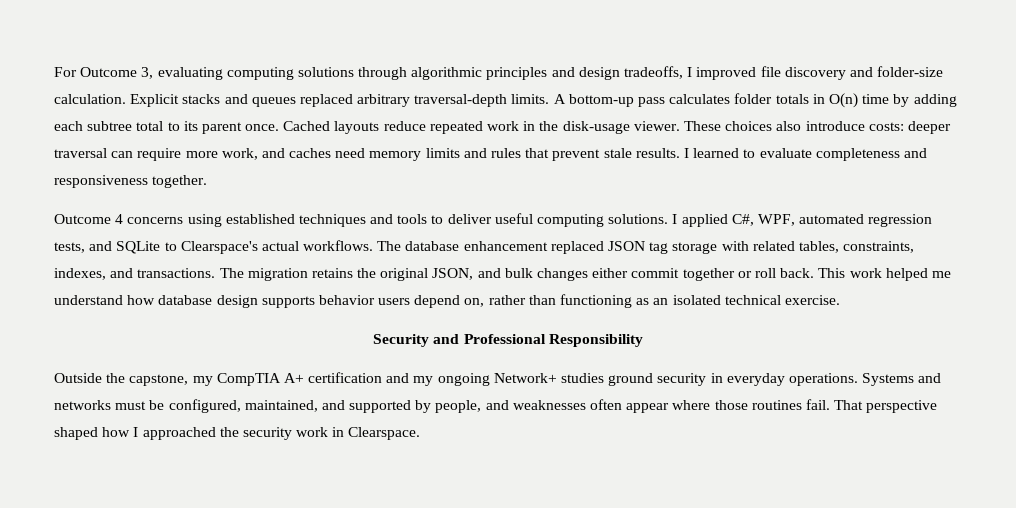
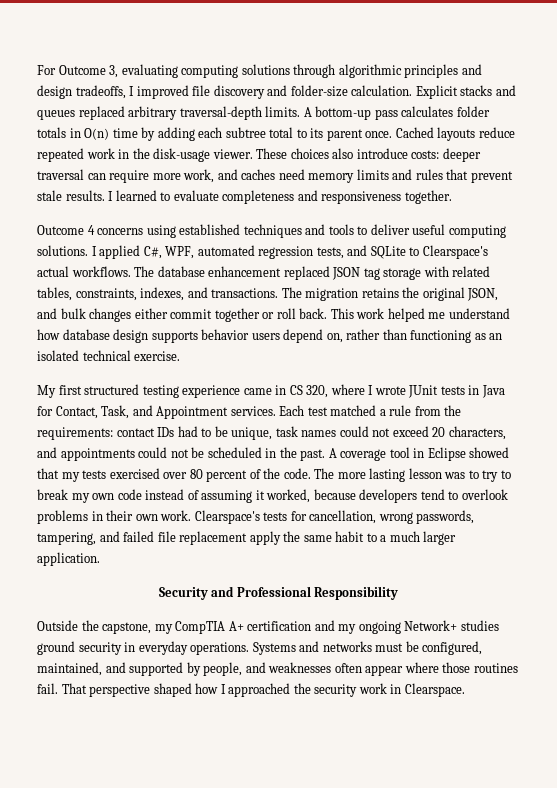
(840, 300) none -> [37,384,505,398] [37,405,462,419] [37,426,506,440] [37,447,510,461] [37,468,511,482] [37,489,508,503] [37,510,475,524] [37,531,457,545] [37,552,100,566] // My first structured testing experience came in CS 320, where I wrote JUnit tests in Java for Contact, Task, and Appointment services. Each test matched a rule from the requirements: contact IDs had to be unique, task names could not exceed 20 characters, and appointments could not be scheduled in the past. A coverage tool in Eclipse showed that my tests exercised over 80 percent of the code. The more lasting lesson was to try to break my own code instead of assuming it worked, because developers tend to overlook problems in their own work. Clearspace's tests for cancellation, wrong passwords, tampering, and failed file replacement apply the same habit to a much larger application.

